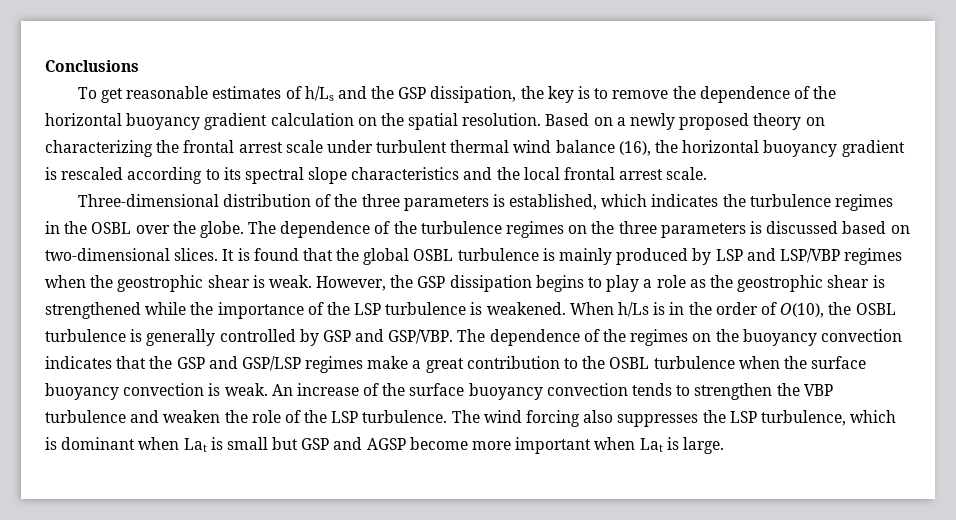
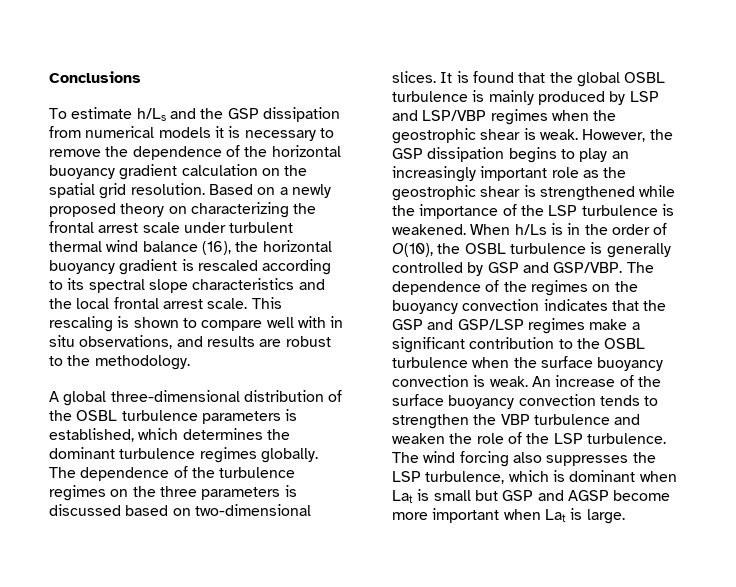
[101,86,591,103] get reasonable estimates of h/Ls and the GSP dissipation, the key is -> [71,107,340,122] [49,126,316,141] estimate h/Ls and the GSP dissipation from numerical models it is necessary
(459, 121) none -> [99,183,127,199] grid
[77,194,219,207] // Three-dimensional -> [251,297,282,309] [49,316,344,332] [49,335,331,349] [49,355,190,370] [49,390,240,406] This rescaling is shown to compare well with in situ observations, and results are robust to the methodology. // A global three-dimensional
[361,194,400,207] three -> [76,410,198,421] OSBL turbulence
[651,194,894,211] [45,221,244,238] indicates the turbulence regimes in the OSBL over the globe. -> [182,428,290,440] [49,447,318,463] determines the dominant turbulence regimes globally.
[643,279,653,288] a -> [611,151,629,159] [392,166,548,182] an increasingly important
[425,358,464,373] great -> [392,337,465,353] significant

